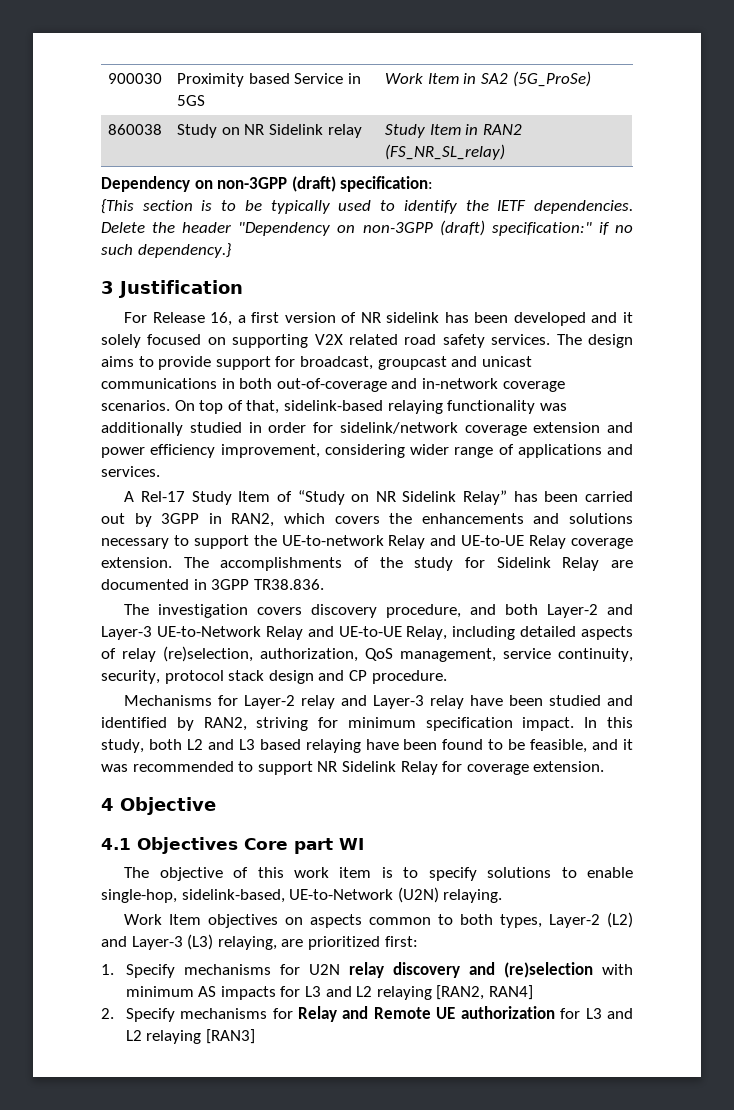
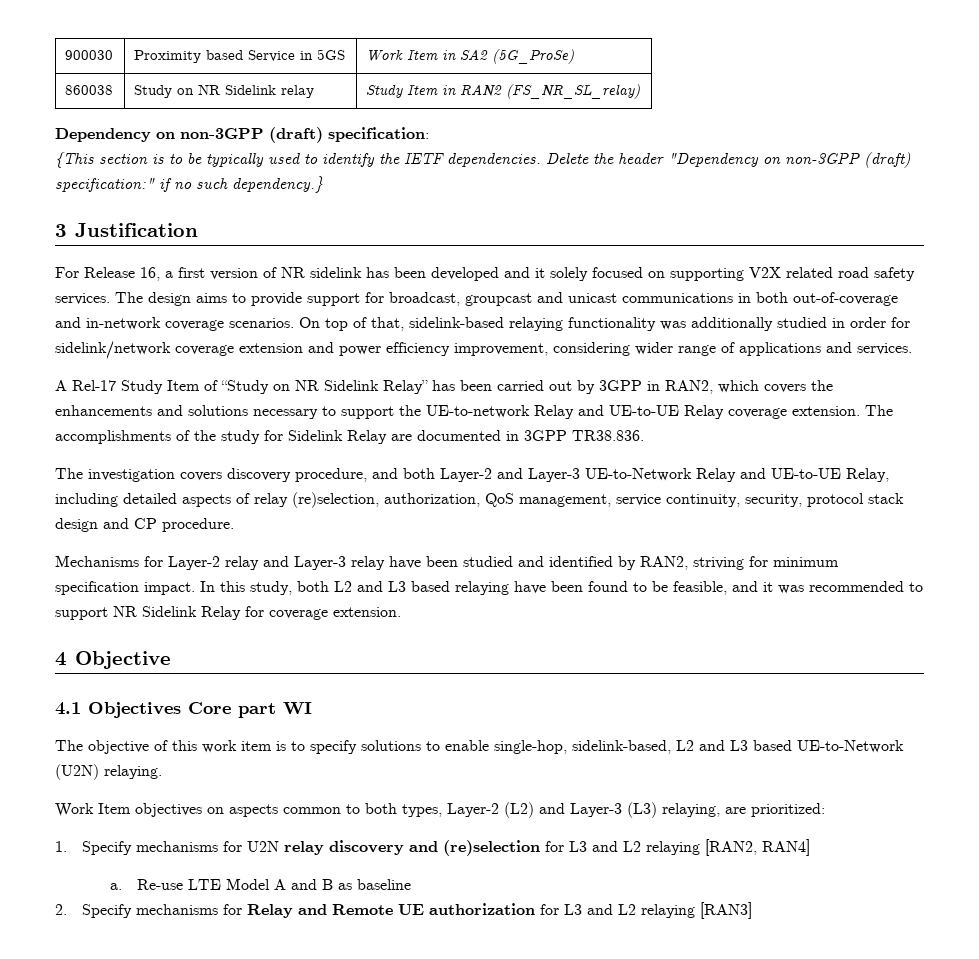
(285, 896) none -> [676,740,792,751] L2 and L3 based
[307,936,418,950] prioritized first: -> [751,803,825,817] prioritized:
[601,964,633,975] [125,986,276,1000] with minimum AS impacts -> (541, 848) none
(533, 992) none -> [109,878,412,890] // a. Re-use LTE Model A and B as baseline

